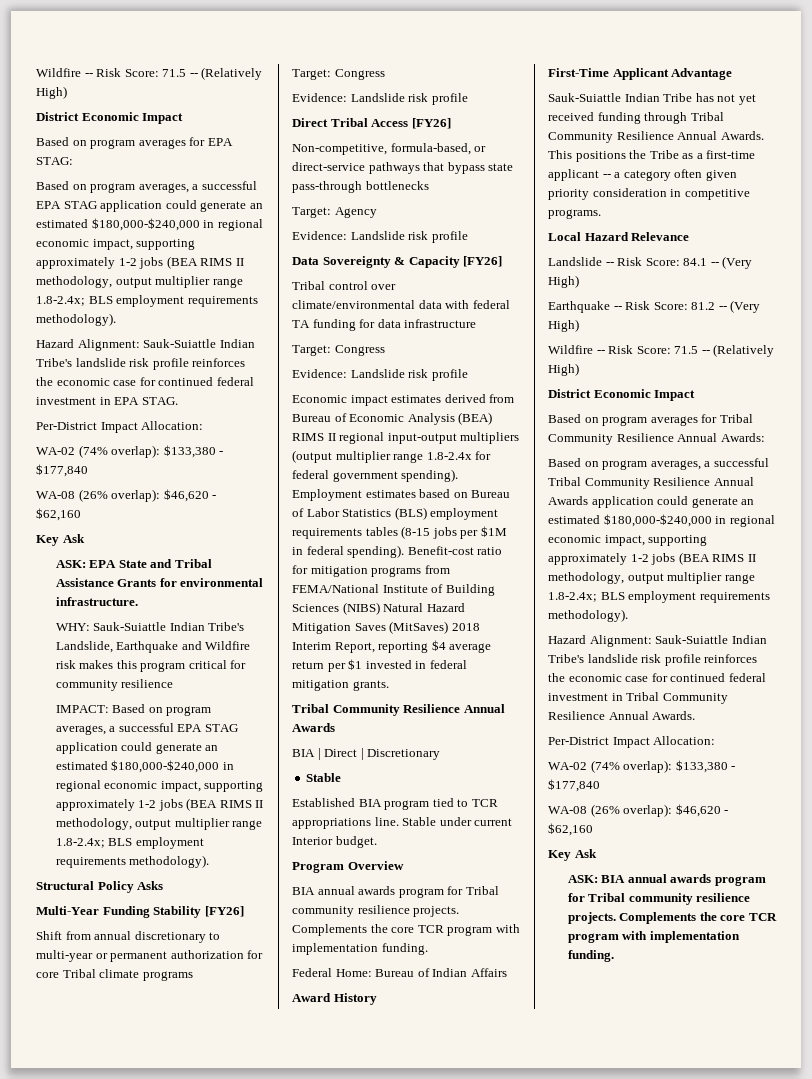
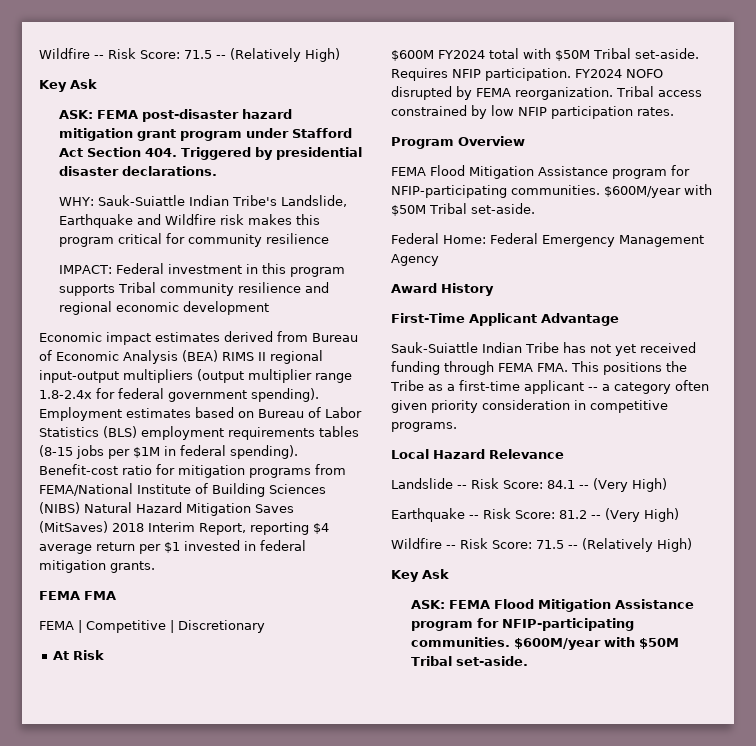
[36,67,263,80] [36,86,67,99] [36,112,184,124] [36,137,233,149] [36,157,73,165] [36,181,257,193] [36,200,263,212] [36,218,263,231] [36,239,196,250] [36,256,244,269] [36,276,243,288] [36,295,258,307] [36,313,116,326] [36,339,255,351] [36,358,246,370] [36,377,254,386] [36,397,178,405] [36,421,204,433] [36,445,224,458] [36,464,88,477] [36,489,217,502] [36,508,81,521] [36,534,85,546] [55,559,212,568] [55,578,264,587] [55,597,138,606] Wildfire -- Risk Score: 71.5 -- (Relatively High) // District Economic Impact // Based on program averages for EPA STAG: // Based on program averages, a successful EPA STAG application could generate an estimated $180,000-$240,000 in regional economic impact, supporting approximately 1-2 jobs (BEA RIMS II methodology, output multiplier range 1.8-2.4x; BLS employment requirements methodology). // Hazard Alignment: Sauk-Suiattle Indian Tribe's landslide risk profile reinforces the economic case for continued federal investment in EPA STAG. // Per-District Impact Allocation: // WA-02 (74% overlap): $133,380 - $177,840 // WA-08 (26% overlap): $46,620 - $62,160 // Key Ask // ASK: EPA State and Tribal Assistance Grants for environmental infrastructure. -> [39,48,340,62] [39,79,97,92] [58,109,292,122] [58,128,352,141] [58,147,362,160] [58,166,217,176] Wildfire -- Risk Score: 71.5 -- (Relatively High) // Key Ask // ASK: FEMA post-disaster hazard mitigation grant program under Stafford Act Section 404. Triggered by presidential disaster declarations.
[112,704,212,716] [55,723,238,735] [55,742,219,754] [55,760,234,773] [55,780,264,792] [55,798,264,811] [55,818,263,830] [55,837,204,849] [55,855,210,868] [36,881,164,893] [36,906,244,918] [36,931,221,943] [36,950,264,962] [36,969,193,981] [292,69,385,80] [292,93,468,105] [292,118,451,129] [292,143,487,155] [292,162,514,174] [292,181,429,193] [292,207,377,218] [292,231,468,243] [292,256,503,268] [292,281,397,290] [292,300,510,309] [292,319,477,331] [292,345,385,356] [292,369,468,381] Based on program averages, a successful EPA STAG application could generate an estimated $180,000-$240,000 in regional economic impact, supporting approximately 1-2 jobs (BEA RIMS II methodology, output multiplier range 1.8-2.4x; BLS employment requirements methodology). // Structural Policy Asks // Multi-Year Funding Stability [FY26] // Shift from annual discretionary to multi-year or permanent authorization for core Tribal climate programs // Target: Congress // Evidence: Landslide risk profile // Direct Tribal Access [FY26] // Non-competitive, formula-based, or direct-service pathways that bypass state pass-through bottlenecks // Target: Agency // Evidence: Landslide risk profile // Data Sovereignty & Capacity [FY26] // Tribal control over climate/environmental data with federal TA funding for data infrastructure // Target: Congress // Evidence: Landslide risk profile -> [115,263,345,277] [58,282,329,296] [58,301,269,315] Federal investment in this program supports Tribal community resilience and regional economic development
[292,704,505,716] [292,723,335,732] [292,748,441,760] [306,773,342,782] [292,798,498,810] [292,817,513,829] [292,836,377,848] [292,861,404,873] [292,886,499,898] [292,905,460,917] [292,924,520,936] [292,943,428,955] [292,968,507,977] Tribal Community Resilience Annual Awards // BIA | Direct | Discretionary // Stable // Established BIA program tied to TCR appropriations line. Stable under current Interior budget. // Program Overview // BIA annual awards program for Tribal community resilience projects. Complements the core TCR program with implementation funding. // Federal Home: Bureau of Indian Affairs -> [39,591,116,600] [39,620,265,633] [52,650,104,660] [391,48,699,61] [391,68,663,81] [391,86,702,100] [391,105,674,119] [391,136,525,149] [391,165,690,179] [391,184,712,198] [391,203,535,216] [391,233,704,247] [391,254,439,266] FEMA FMA // FEMA | Competitive | Discretionary // At Risk // $600M FY2024 total with $50M Tribal set-aside. Requires NFIP participation. FY2024 NOFO disrupted by FEMA reorganization. Tribal access constrained by low NFIP participation rates. // Program Overview // FEMA Flood Mitigation Assistance program for NFIP-participating communities. $600M/year with $50M Tribal set-aside. // Federal Home: Federal Emergency Management Agency
[690,112,724,121] [548,131,764,143] Tribal Community Resilience Annual Awards. -> [498,363,568,372] FEMA FMA.
[548,389,696,401] [548,414,753,426] [548,433,765,445] [548,458,769,470] [548,477,754,489] [548,496,755,508] [548,514,775,527] [548,535,708,546] [548,552,756,565] [548,572,755,584] [548,591,770,603] [548,609,628,622] [548,635,767,647] [548,654,758,666] [548,673,766,682] [548,692,728,704] [548,711,696,720] [548,736,716,748] [548,760,736,773] [548,779,600,792] [548,804,729,817] [548,823,593,836] [548,849,597,861] [567,874,766,886] [567,893,751,905] [567,912,777,924] [567,931,740,943] [567,950,614,962] District Economic Impact // Based on program averages for Tribal Community Resilience Annual Awards: // Based on program averages, a successful Tribal Community Resilience Annual Awards application could generate an estimated $180,000-$240,000 in regional economic impact, supporting approximately 1-2 jobs (BEA RIMS II methodology, output multiplier range 1.8-2.4x; BLS employment requirements methodology). // Hazard Alignment: Sauk-Suiattle Indian Tribe's landslide risk profile reinforces the economic case for continued federal investment in Tribal Community Resilience Annual Awards. // Per-District Impact Allocation: // WA-02 (74% overlap): $133,380 - $177,840 // WA-08 (26% overlap): $46,620 - $62,160 // Key Ask // ASK: BIA annual awards program for Tribal community resilience projects. Complements the core TCR program with implementation funding. -> [391,569,449,582] [410,599,694,612] [410,618,634,631] [410,637,679,650] [410,656,528,666] Key Ask // ASK: FEMA Flood Mitigation Assistance program for NFIP-participating communities. $600M/year with $50M Tribal set-aside.

